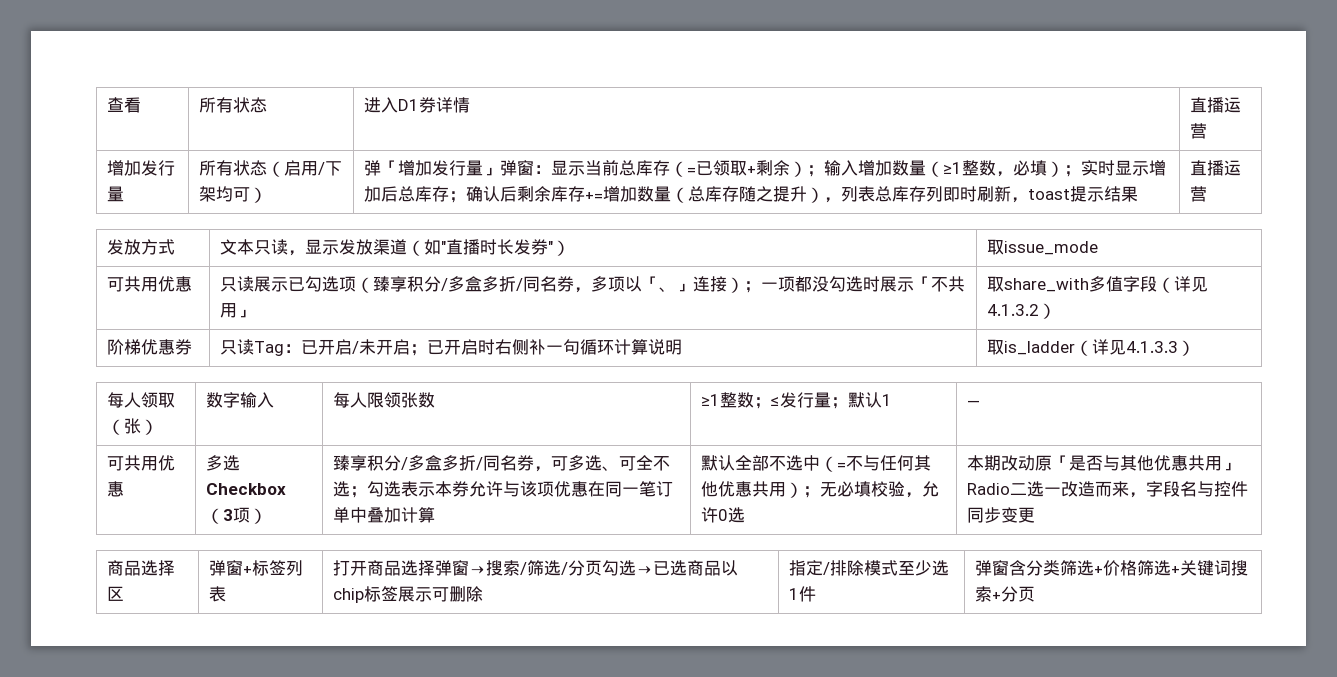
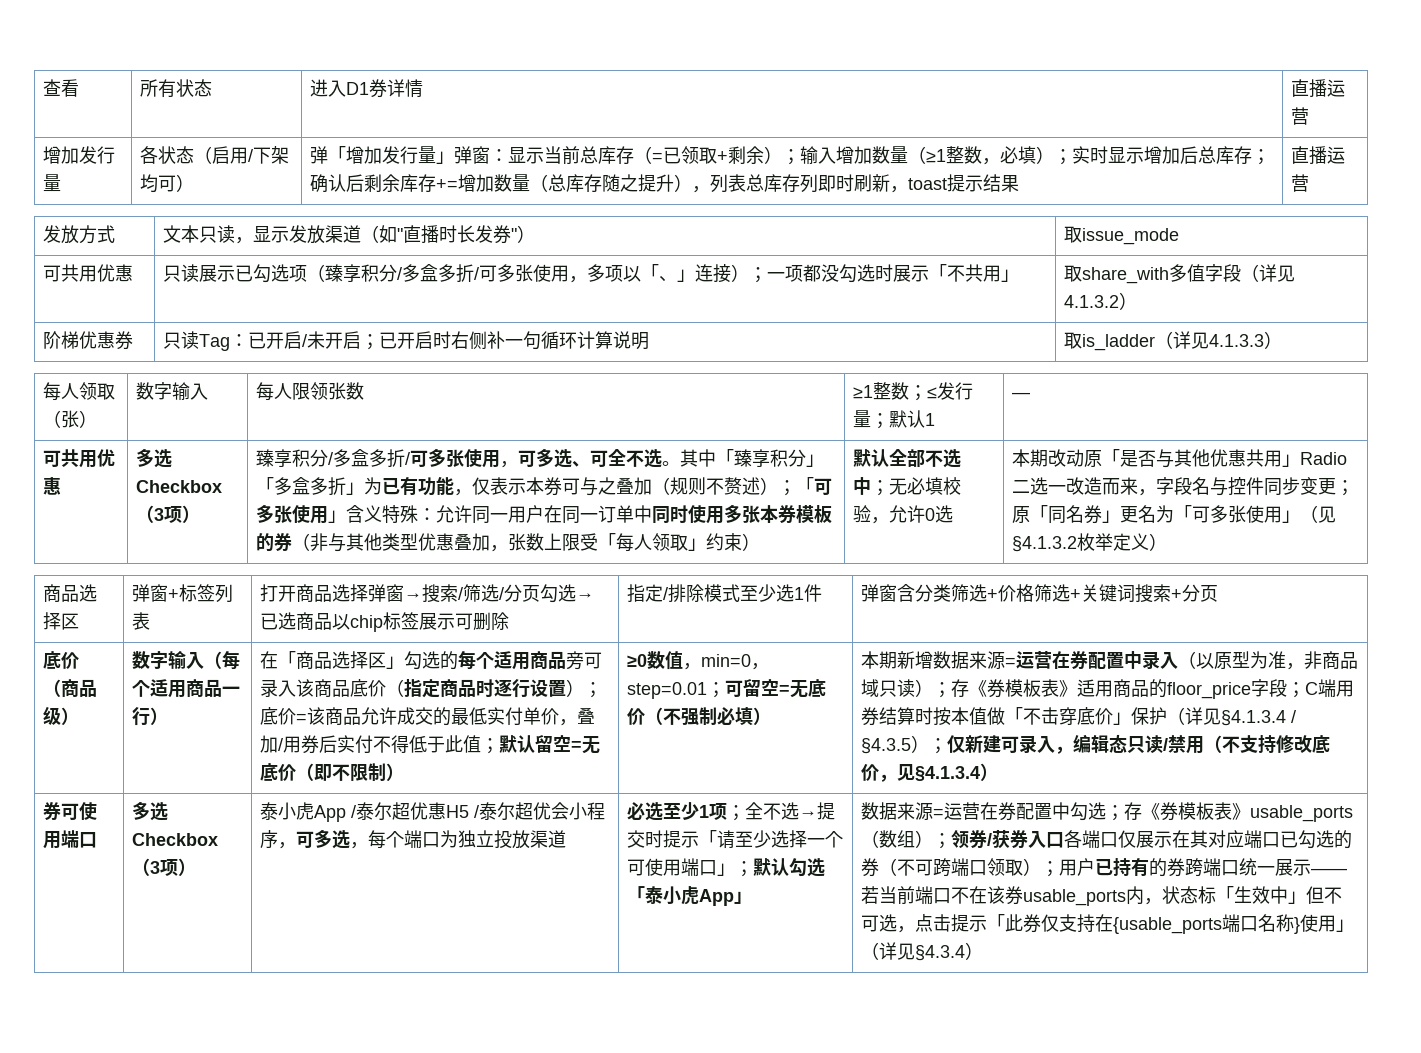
[198,160,233,176] 所有 -> [140,146,159,164] 各
[522,276,574,292] 同名券 -> [479,264,570,282] 可多张使用
[482,455,534,471] 同名券 -> [410,448,501,468] 可多张使用
[349,481,673,498] [332,507,435,523] [700,455,931,472] [700,481,803,498] ；勾选表示本券允许与该项优惠在同一笔订单中叠加计算 | 默认全部不选中（=不与任何其他优惠共用） -> [662,449,825,468] [256,477,833,496] [256,504,833,524] [256,533,761,552] [853,449,962,468] [853,477,872,495] 。其中「臻享积分」「多盒多折」为已有功能，仅表示本券可与之叠加（规则不赘述）；「可多张使用」含义特殊：允许同一用户在同一订单中同时使用多张本券模板的券（非与其他类型优惠叠加，张数上限受「每人领取」约束） | 默认全部不选中
(1035, 515) none -> [1336,480,1355,496] [1012,505,1337,524] [1012,533,1168,552] ；原「同名券」更名为「可多张使用」（见§4.1.3.2枚举定义）
(1035, 594) none -> [43,651,80,669] [43,679,98,697] [43,706,80,725] [132,650,241,670] [132,679,241,698] [132,707,169,726] [260,650,603,670] [260,678,603,698] [260,707,596,726] [260,735,601,754] [260,763,405,781] [627,651,770,670] [627,679,827,699] [627,707,772,726] [861,650,1359,670] [861,679,1355,699] [861,707,1297,726] [861,734,1331,754] [861,763,999,782] [43,802,98,821] [43,830,98,849] [132,801,169,821] [132,833,219,846] [132,858,197,876] [260,802,606,822] [260,829,567,849] [627,802,836,821] [627,830,844,849] [627,858,826,877] [627,886,753,906] [861,802,1354,822] [861,829,1353,849] [861,858,1348,877] [861,886,1343,906] [861,914,1355,934] [861,942,984,961] // 底价（商品级） | 数字输入（每个适用商品一行） | 在「商品选择区」勾选的每个适用商品旁可录入该商品底价（指定商品时逐行设置）；底价=该商品允许成交的最低实付单价，叠加/用券后实付不得低于此值；默认留空=无底价（即不限制） | ≥0数值，min=0，step=0.01；可留空=无底价（不强制必填） | 本期新增数据来源=运营在券配置中录入（以原型为准，非商品域只读）；存《券模板表》适用商品的floor_price字段；C端用券结算时按本值做「不击穿底价」保护（详见§4.1.3.4 / §4.3.5）；仅新建可录入，编辑态只读/禁用（不支持修改底价，见§4.1.3.4） // 券可使用端口 | 多选Checkbox（3项） | 泰小虎App /泰尔超优惠H5 /泰尔超优会小程序，可多选，每个端口为独立投放渠道 | 必选至少1项；全不选→提交时提示「请至少选择一个可使用端口」；默认勾选「泰小虎App」 | 数据来源=运营在券配置中勾选；存《券模板表》usable_ports（数组）；领券/获券入口各端口仅展示在其对应端口已勾选的券（不可跨端口领取）；用户已持有的券跨端口统一展示——若当前端口不在该券usable_ports内，状态标「生效中」但不可选，点击提示「此券仅支持在{usable_ports端口名称}使用」（详见§4.3.4）

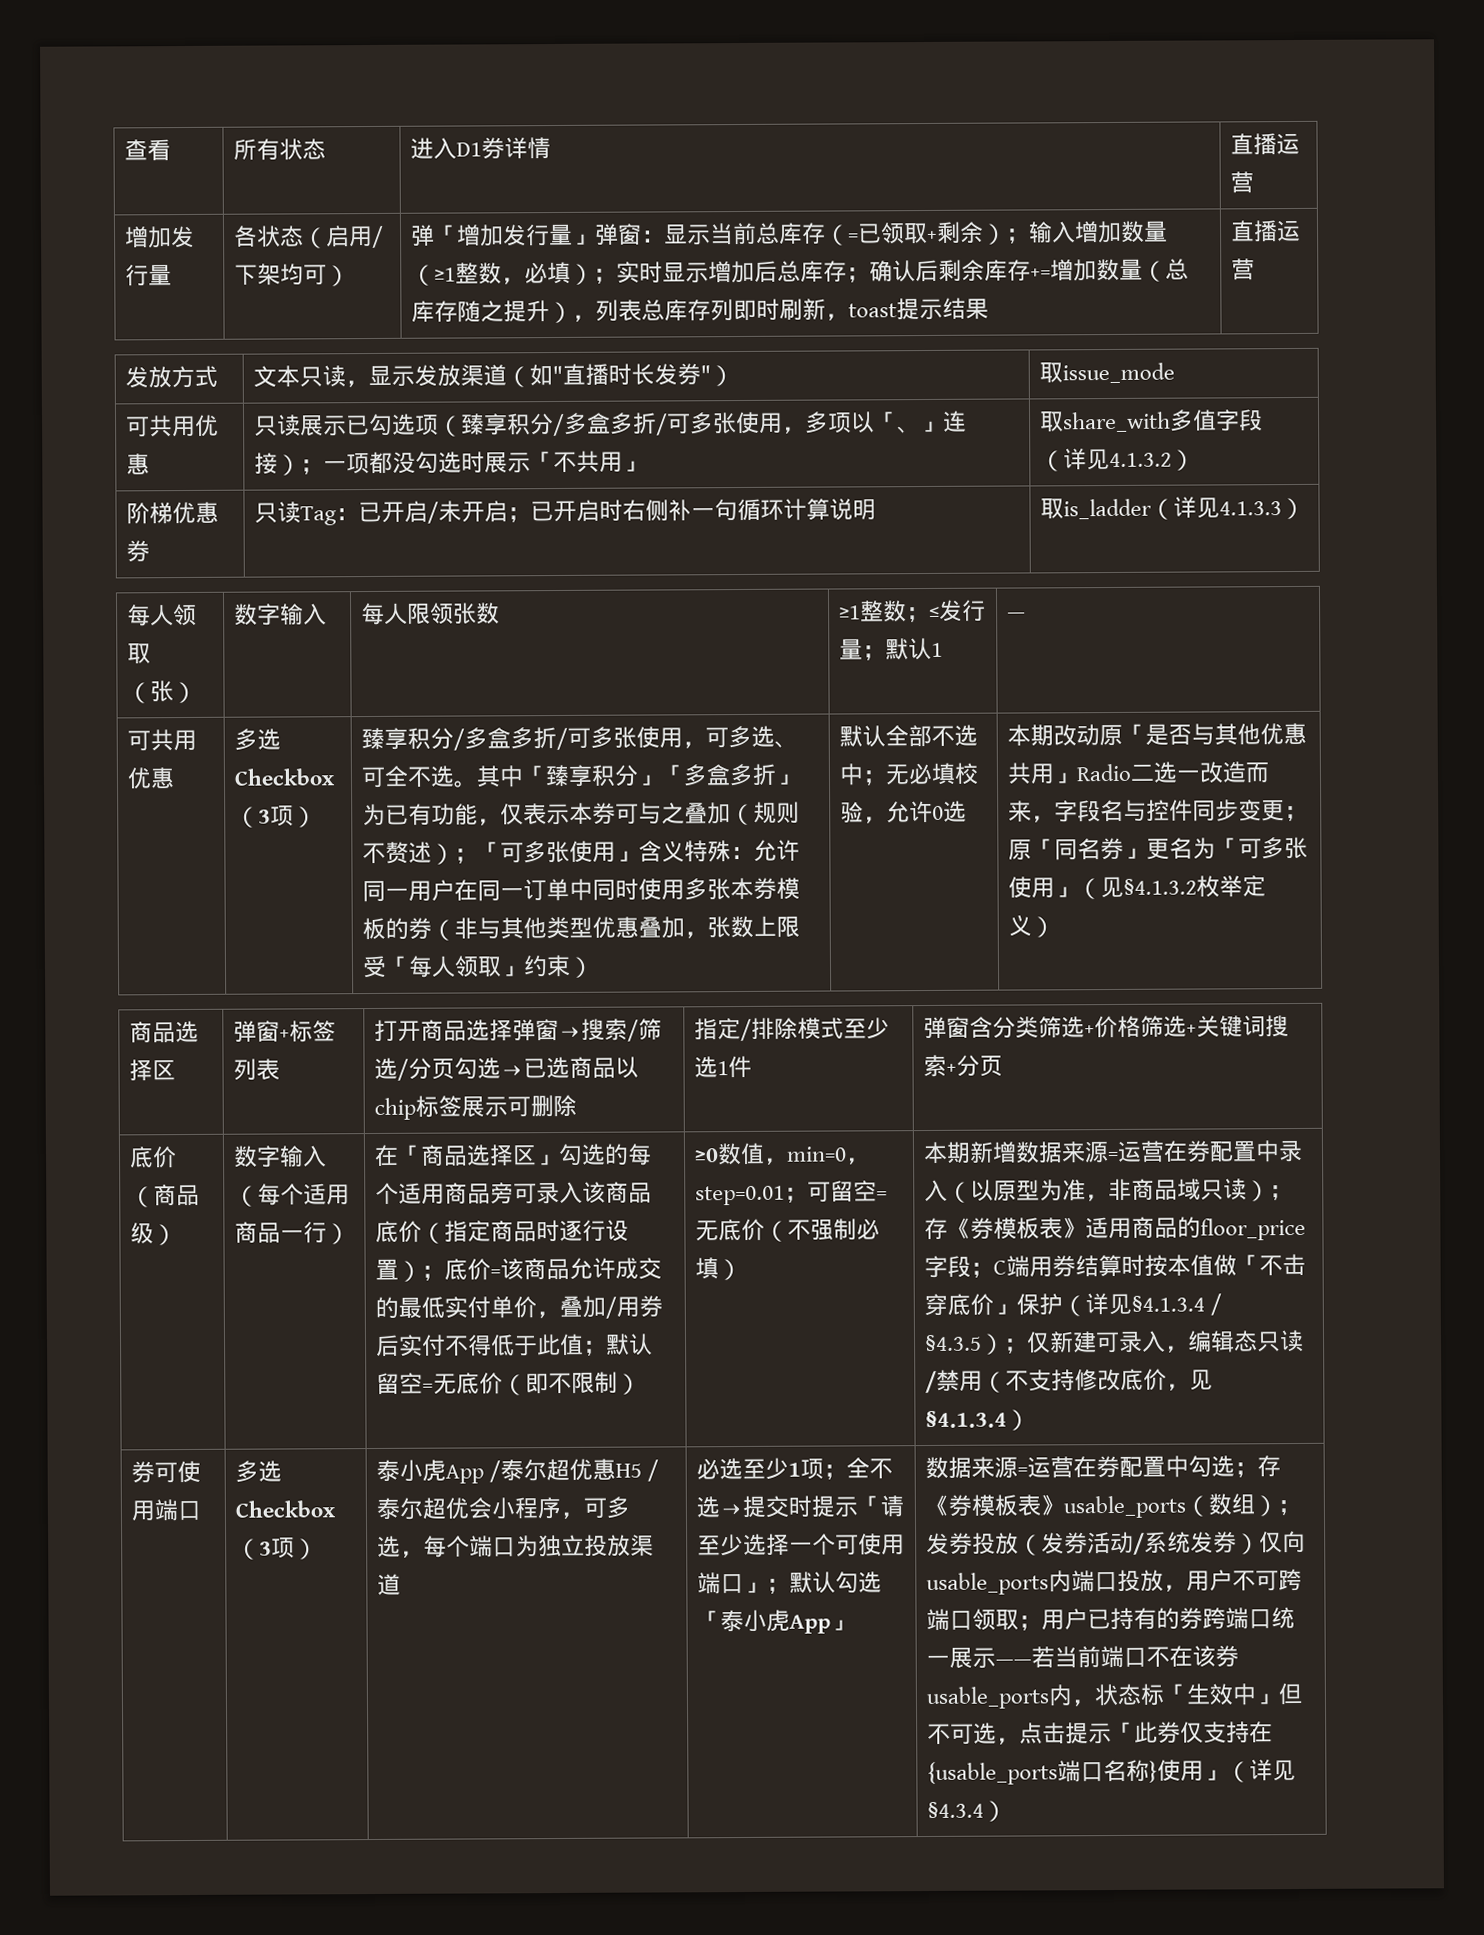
[951,829,1353,849] [861,858,898,877] 领券/获券入口各端口仅展示在其对应端口已勾选的券（ -> [926,1530,1307,1556] [926,1569,1234,1596] 发券投放（发券活动/系统发券）仅向usable_ports内端口投放，用户
[1023,858,1042,876] ） -> (1020, 1620) none

